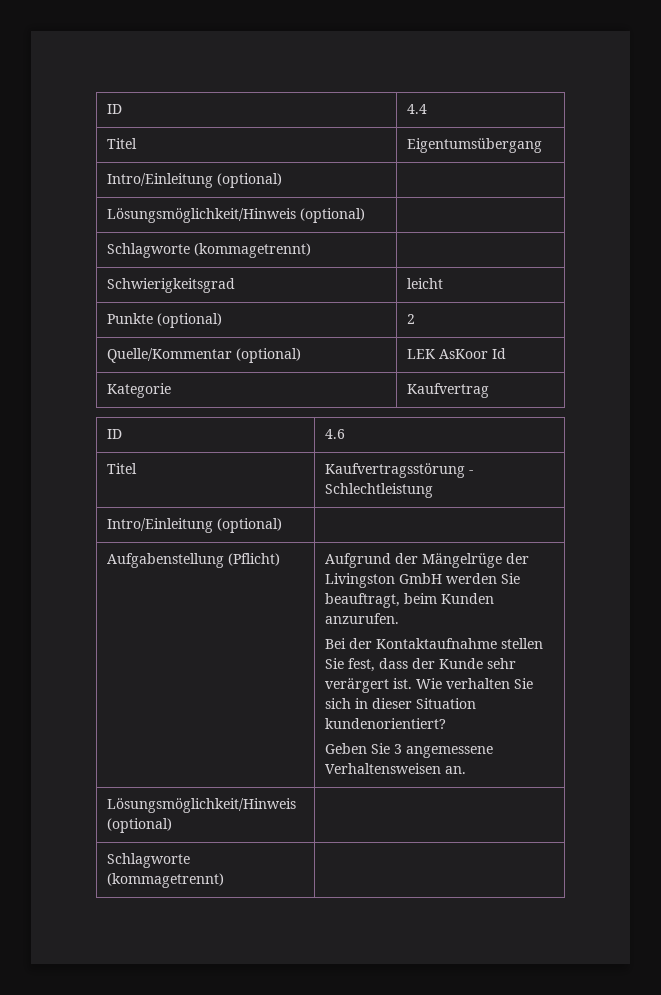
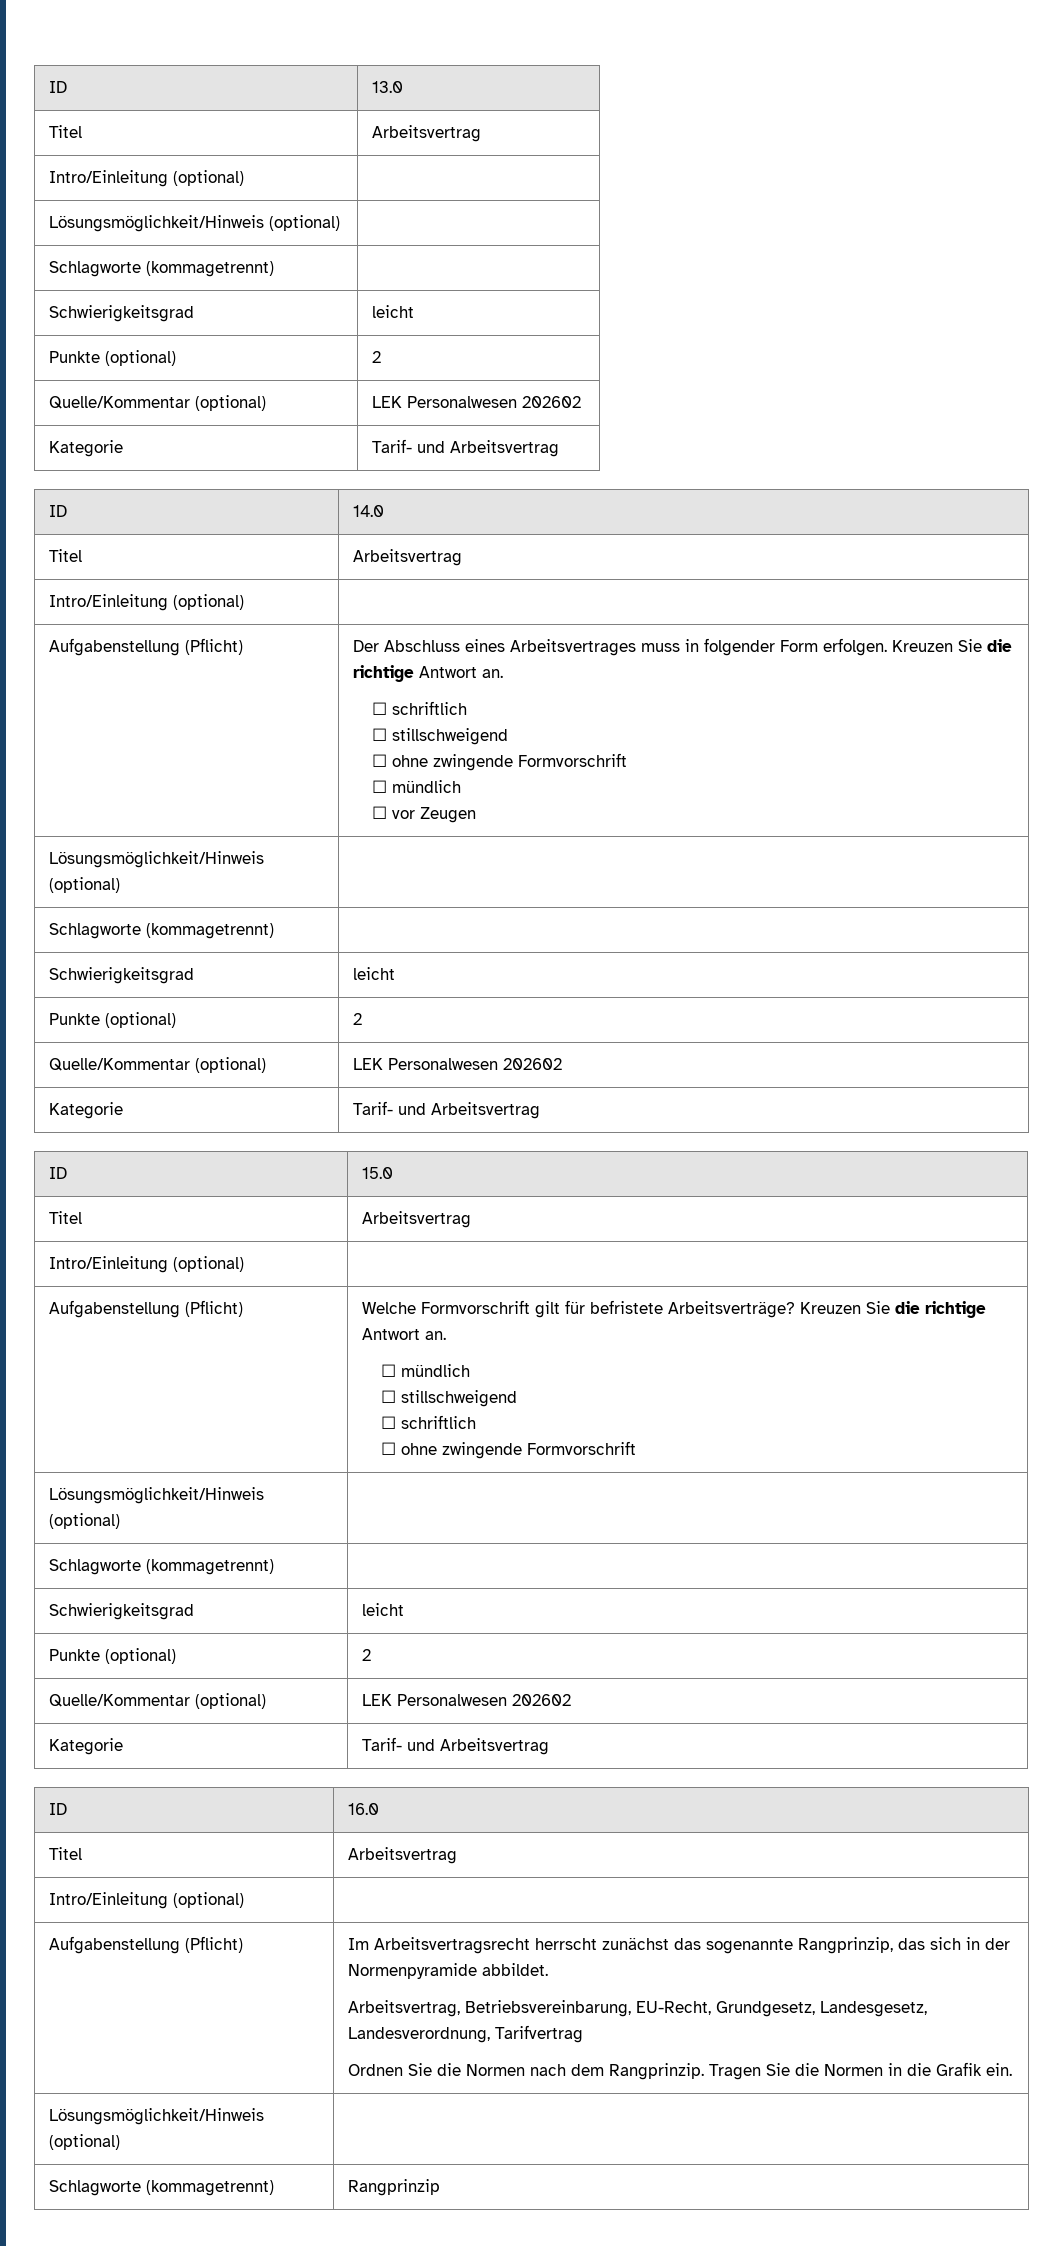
[106,104,122,114] [406,104,427,114] [106,138,137,149] [406,138,542,153] ID | 4.4 // Titel | Eigentumsübergang -> [49,81,68,93] [372,81,404,93] [49,125,83,138] [372,125,482,142] ID | 13.0 // Titel | Arbeitsvertrag
[438,348,506,359] [106,383,171,398] [406,383,489,398] [106,429,122,439] [324,429,345,439] [106,463,137,474] [324,463,473,478] [324,483,433,498] [106,518,282,533] [106,553,280,568] [324,553,529,568] [324,573,520,588] [324,593,494,608] [324,613,399,624] [324,638,543,649] [324,658,516,672] [324,678,533,693] [324,698,476,709] [324,718,446,729] [324,743,493,758] [324,763,466,774] [106,798,296,813] [106,818,172,833] [106,853,190,868] [106,873,224,888] AsKoor Id // Kategorie | Kaufvertrag // ID | 4.6 // Titel | Kaufvertragsstörung - Schlechtleistung // Intro/Einleitung (optional) | // Aufgabenstellung (Pflicht) | Aufgrund der Mängelrüge der Livingston GmbH werden Sie beauftragt, beim Kunden anzurufen. // Bei der Kontaktaufnahme stellen Sie fest, dass der Kunde sehr verärgert ist. Wie verhalten Sie sich in dieser Situation kundenorientiert? // Geben Sie 3 angemessene Verhaltensweisen an. // Lösungsmöglichkeit/Hinweis (optional) | // Schlagworte (kommagetrennt) | -> [407,396,582,408] [49,440,124,457] [372,439,560,457] [49,505,68,517] [353,505,385,517] [49,549,83,562] [353,549,463,566] [49,594,245,611] [49,638,244,656] [353,638,1013,656] [353,665,504,682] [371,701,467,715] [371,728,508,745] [371,753,627,771] [371,780,461,793] [371,806,476,823] [49,851,265,868] [49,877,121,893] [49,923,275,939] [49,967,195,984] [353,967,396,980] [49,1012,177,1028] [353,1013,363,1025] [49,1057,267,1073] [353,1058,563,1070] [49,1102,124,1119] [353,1101,541,1119] [49,1167,68,1179] [362,1167,394,1179] [49,1211,83,1224] [362,1211,472,1228] [49,1256,245,1273] [49,1300,244,1318] [362,1300,987,1318] [362,1328,447,1340] [380,1364,470,1377] [380,1390,517,1407] [380,1415,476,1429] [380,1441,636,1459] [49,1487,265,1504] [49,1513,121,1529] [49,1559,275,1575] [49,1603,195,1620] [362,1603,405,1616] [49,1648,177,1664] [362,1649,372,1661] [49,1693,267,1709] [362,1694,572,1706] [49,1738,124,1755] [362,1737,550,1755] [49,1803,68,1815] [348,1803,380,1815] [49,1847,83,1860] [348,1847,458,1864] [49,1892,245,1909] [49,1936,244,1954] [348,1937,1011,1954] [348,1963,549,1979] [348,2000,928,2017] [348,2025,584,2043] [348,2062,1013,2080] [49,2108,265,2125] [49,2134,121,2150] [49,2180,275,2196] [348,2179,441,2196] Personalwesen 202602 // Kategorie | Tarif- und Arbeitsvertrag // ID | 14.0 // Titel | Arbeitsvertrag // Intro/Einleitung (optional) | // Aufgabenstellung (Pflicht) | Der Abschluss eines Arbeitsvertrages muss in folgender Form erfolgen. Kreuzen Sie die richtige Antwort an. // ☐ schriftlich // ☐ stillschweigend // ☐ ohne zwingende Formvorschrift // ☐ mündlich // ☐ vor Zeugen // Lösungsmöglichkeit/Hinweis (optional) | // Schlagworte (kommagetrennt) | // Schwierigkeitsgrad | leicht // Punkte (optional) | 2 // Quelle/Kommentar (optional) | LEK Personalwesen 202602 // Kategorie | Tarif- und Arbeitsvertrag // ID | 15.0 // Titel | Arbeitsvertrag // Intro/Einleitung (optional) | // Aufgabenstellung (Pflicht) | Welche Formvorschrift gilt für befristete Arbeitsverträge? Kreuzen Sie die richtige Antwort an. // ☐ mündlich // ☐ stillschweigend // ☐ schriftlich // ☐ ohne zwingende Formvorschrift // Lösungsmöglichkeit/Hinweis (optional) | // Schlagworte (kommagetrennt) | // Schwierigkeitsgrad | leicht // Punkte (optional) | 2 // Quelle/Kommentar (optional) | LEK Personalwesen 202602 // Kategorie | Tarif- und Arbeitsvertrag // ID | 16.0 // Titel | Arbeitsvertrag // Intro/Einleitung (optional) | // Aufgabenstellung (Pflicht) | Im Arbeitsvertragsrecht herrscht zunächst das sogenannte Rangprinzip, das sich in der Normenpyramide abbildet. // Arbeitsvertrag, Betriebsvereinbarung, EU-Recht, Grundgesetz, Landesgesetz, Landesverordnung, Tarifvertrag // Ordnen Sie die Normen nach dem Rangprinzip. Tragen Sie die Normen in die Grafik ein. // Lösungsmöglichkeit/Hinweis (optional) | // Schlagworte (kommagetrennt) | Rangprinzip

